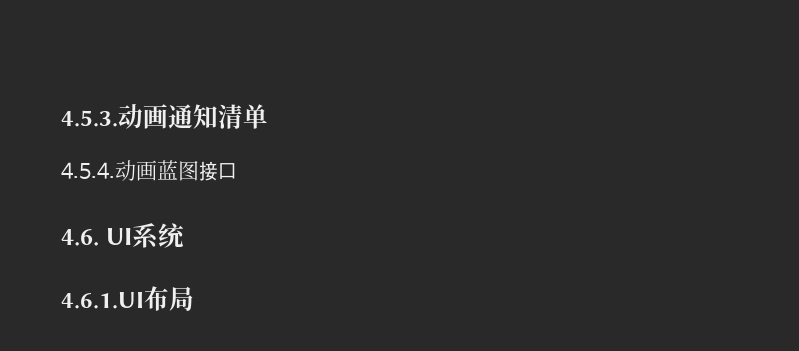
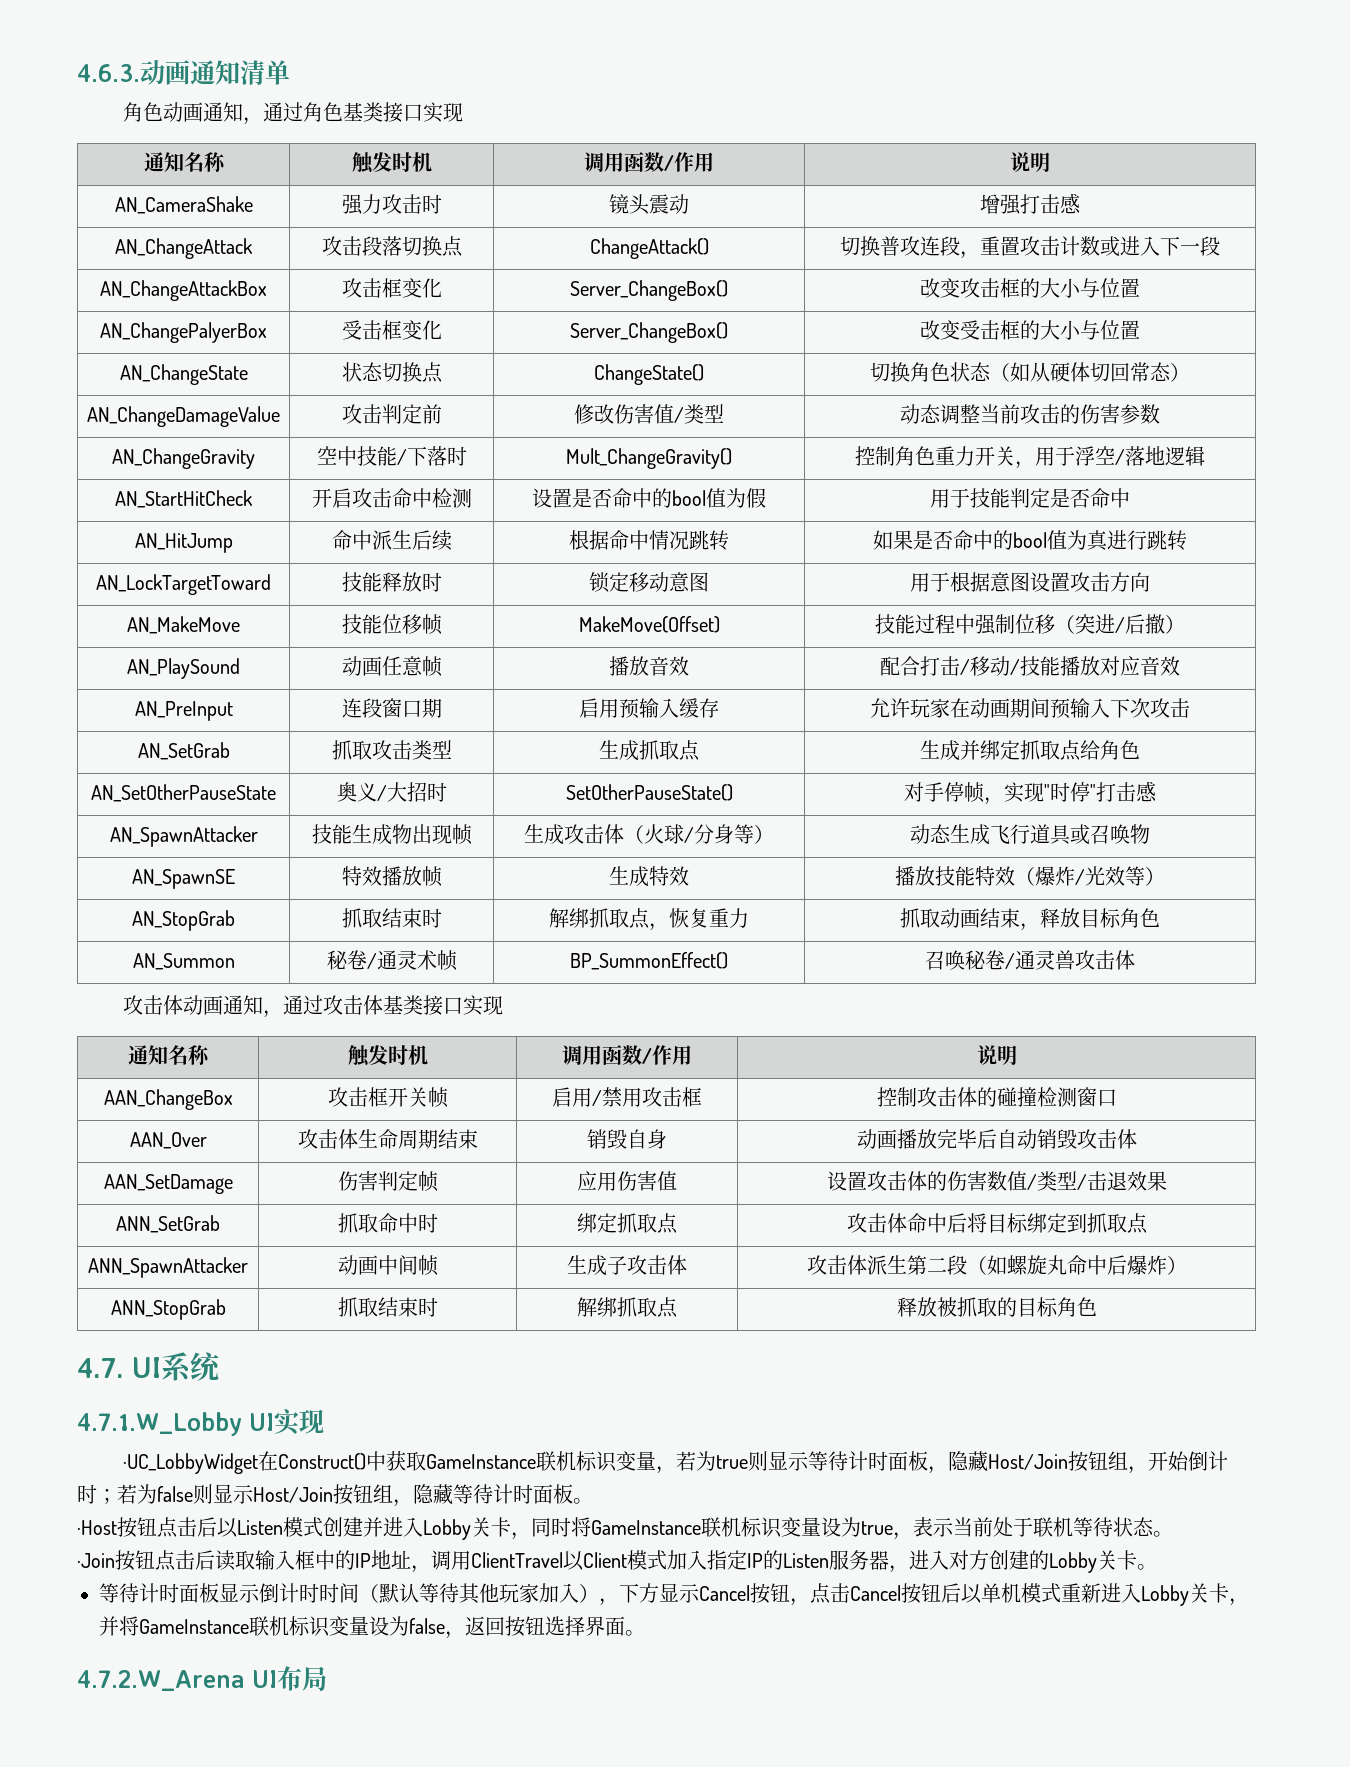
[61,110,118,127] 4.5.3. -> [77,64,140,82] 4.6.3.
[61,160,237,181] [61,223,185,249] [61,292,144,309] 4.5.4.动画蓝图接口 // 4.6. UI系统 // 4.6.1.UI -> [122,102,463,125] [143,152,226,172] [351,152,432,174] [584,152,714,172] [1010,152,1050,172] [114,196,253,214] [341,194,442,215] [609,194,689,215] [980,193,1081,215] [115,238,253,259] [321,236,463,257] [589,238,709,259] [840,236,1220,259] [100,280,267,301] [341,278,442,298] [570,280,728,301] [920,278,1140,298] [100,322,267,343] [341,320,442,340] [570,322,728,343] [920,320,1140,340] [119,364,248,385] [341,362,443,383] [594,364,704,385] [870,362,1190,382] [86,406,281,427] [341,404,442,424] [574,404,724,424] [900,404,1160,424] [112,448,255,469] [316,446,467,466] [566,448,732,469] [855,446,1205,469] [115,490,253,508] [311,488,472,508] [532,488,766,508] [930,488,1130,508] [134,533,233,553] [331,530,452,551] [569,530,729,551] [873,530,1187,551] [95,574,272,595] [341,572,442,592] [589,572,709,593] [910,572,1150,592] [127,616,240,634] [341,614,443,635] [578,616,720,633] [875,614,1185,635] [127,658,240,679] [341,656,443,677] [609,656,689,676] [880,656,1180,676] [134,701,233,721] [341,698,442,718] [579,698,719,719] [870,698,1190,719] [137,742,230,760] [331,740,452,760] [599,740,700,761] [920,740,1140,761] [91,784,276,802] [336,782,447,802] [565,784,733,801] [904,781,1157,805] [109,826,258,847] [311,824,473,845] [524,824,774,845] [910,824,1150,845] [132,869,235,889] [341,866,443,887] [609,866,689,887] [895,866,1165,886] [132,910,235,931] [341,908,442,928] [549,908,749,931] [900,908,1160,931] [132,953,235,970] [326,950,458,971] [570,952,728,970] [925,950,1135,970] [122,995,503,1018] [128,1045,210,1065] [347,1045,428,1067] [562,1045,692,1065] [976,1045,1017,1065] [103,1089,233,1110] [327,1087,449,1108] [552,1087,702,1107] [876,1087,1117,1107] [129,1132,207,1149] [297,1129,478,1149] [587,1129,667,1149] [856,1129,1137,1149] [103,1174,233,1194] [337,1171,439,1192] [577,1171,677,1191] [826,1171,1167,1191] [116,1215,220,1233] [337,1213,438,1233] [577,1213,678,1234] [846,1213,1148,1234] [88,1257,248,1278] [337,1255,439,1276] [567,1255,687,1276] [806,1255,1187,1275] [110,1299,226,1320] [337,1297,438,1317] [577,1297,678,1318] [896,1297,1097,1317] [77,1352,221,1382] [77,1409,324,1436] [122,1451,1228,1474] [77,1484,593,1507] [77,1517,1173,1540] [77,1550,1157,1573] [99,1583,1249,1606] [99,1616,645,1639] [77,1670,277,1691] 角色动画通知，通过角色基类接口实现 // 通知名称 | 触发时机 | 调用函数/作用 | 说明 // AN_CameraShake | 强力攻击时 | 镜头震动 | 增强打击感 // AN_ChangeAttack | 攻击段落切换点 | ChangeAttack() | 切换普攻连段，重置攻击计数或进入下一段 // AN_ChangeAttackBox | 攻击框变化 | Server_ChangeBox() | 改变攻击框的大小与位置 // AN_ChangePalyerBox | 受击框变化 | Server_ChangeBox() | 改变受击框的大小与位置 // AN_ChangeState | 状态切换点 | ChangeState() | 切换角色状态（如从硬体切回常态） // AN_ChangeDamageValue | 攻击判定前 | 修改伤害值/类型 | 动态调整当前攻击的伤害参数 // AN_ChangeGravity | 空中技能/下落时 | Mult_ChangeGravity() | 控制角色重力开关，用于浮空/落地逻辑 // AN_StartHitCheck | 开启攻击命中检测 | 设置是否命中的bool值为假 | 用于技能判定是否命中 // AN_HitJump | 命中派生后续 | 根据命中情况跳转 | 如果是否命中的bool值为真进行跳转 // AN_LockTargetToward | 技能释放时 | 锁定移动意图 | 用于根据意图设置攻击方向 // AN_MakeMove | 技能位移帧 | MakeMove(Offset) | 技能过程中强制位移（突进/后撤） // AN_PlaySound | 动画任意帧 | 播放音效 | 配合打击/移动/技能播放对应音效 // AN_PreInput | 连段窗口期 | 启用预输入缓存 | 允许玩家在动画期间预输入下次攻击 // AN_SetGrab | 抓取攻击类型 | 生成抓取点 | 生成并绑定抓取点给角色 // AN_SetOtherPauseState | 奥义/大招时 | SetOtherPauseState() | 对手停帧，实现"时停"打击感 // AN_SpawnAttacker | 技能生成物出现帧 | 生成攻击体（火球/分身等） | 动态生成飞行道具或召唤物 // AN_SpawnSE | 特效播放帧 | 生成特效 | 播放技能特效（爆炸/光效等） // AN_StopGrab | 抓取结束时 | 解绑抓取点，恢复重力 | 抓取动画结束，释放目标角色 // AN_Summon | 秘卷/通灵术帧 | BP_SummonEffect() | 召唤秘卷/通灵兽攻击体 // 攻击体动画通知，通过攻击体基类接口实现 // 通知名称 | 触发时机 | 调用函数/作用 | 说明 // AAN_ChangeBox | 攻击框开关帧 | 启用/禁用攻击框 | 控制攻击体的碰撞检测窗口 // AAN_Over | 攻击体生命周期结束 | 销毁自身 | 动画播放完毕后自动销毁攻击体 // AAN_SetDamage | 伤害判定帧 | 应用伤害值 | 设置攻击体的伤害数值/类型/击退效果 // ANN_SetGrab | 抓取命中时 | 绑定抓取点 | 攻击体命中后将目标绑定到抓取点 // ANN_SpawnAttacker | 动画中间帧 | 生成子攻击体 | 攻击体派生第二段（如螺旋丸命中后爆炸） // ANN_StopGrab | 抓取结束时 | 解绑抓取点 | 释放被抓取的目标角色 // 4.7. UI系统 // 4.7.1.W_Lobby UI实现 // ·UC_LobbyWidget在Construct()中获取GameInstance联机标识变量，若为true则显示等待计时面板，隐藏Host/Join按钮组，开始倒计时；若为false则显示Host/Join按钮组，隐藏等待计时面板。 // ·Host按钮点击后以Listen模式创建并进入Lobby关卡，同时将GameInstance联机标识变量设为true，表示当前处于联机等待状态。 // ·Join按钮点击后读取输入框中的IP地址，调用ClientTravel以Client模式加入指定IP的Listen服务器，进入对方创建的Lobby关卡。 // 等待计时面板显示倒计时时间（默认等待其他玩家加入），下方显示Cancel按钮，点击Cancel按钮后以单机模式重新进入Lobby关卡，并将GameInstance联机标识变量设为false，返回按钮选择界面。 // 4.7.2.W_Arena UI

